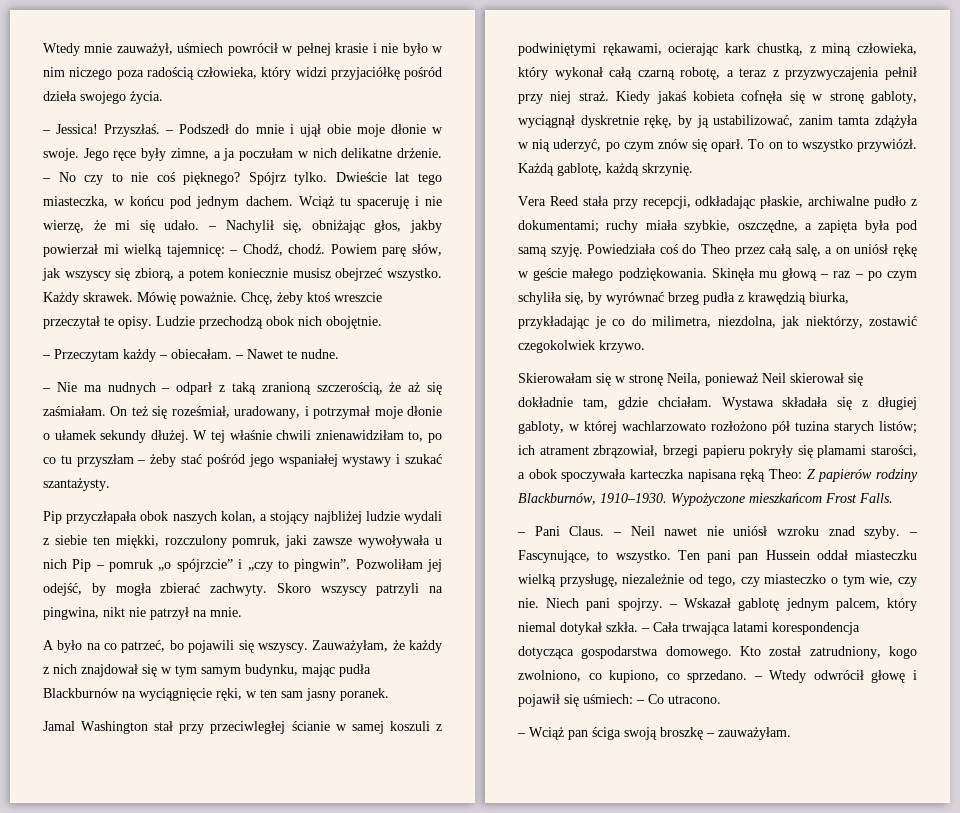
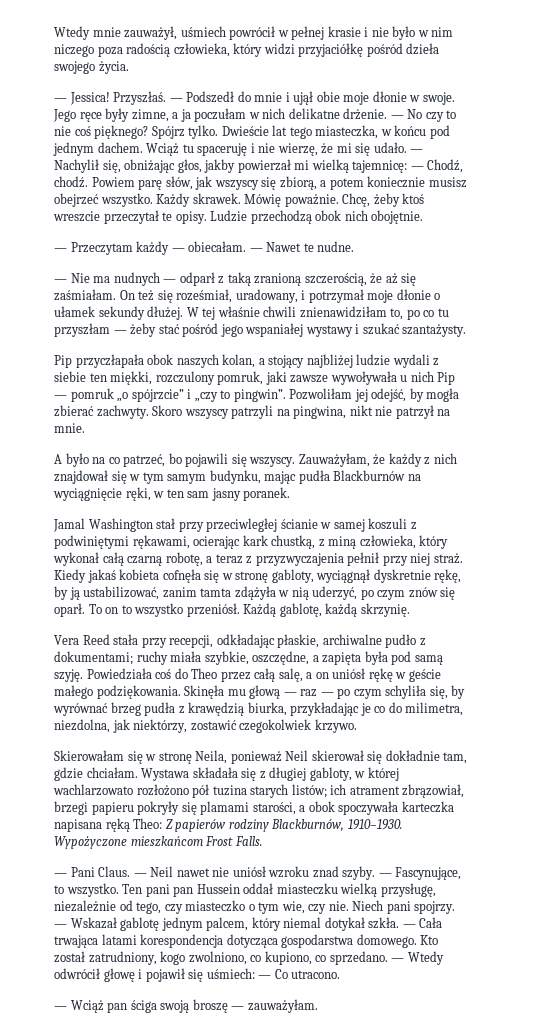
[42,130,51,134] – -> [54,98,67,102] —
[165,130,175,134] – -> [169,98,183,102] —
[42,178,51,182] – -> [390,115,404,119] —
[207,226,217,230] – -> [410,149,424,153] —
[229,250,239,254] – -> [410,166,424,170] —
[42,355,51,359] – -> [54,248,67,252] —
[159,349,244,359] – obiecałam. – -> [171,241,263,252] — obiecałam. —
[42,388,51,392] – -> [54,279,67,283] —
[161,388,171,392] – -> [163,279,177,283] —
[137,460,147,464] – -> [113,330,127,334] —
[95,565,105,569] – -> [54,395,67,399] —
[857,139,917,152] przywiózł. -> [186,603,240,617] przeniósł.
[820,271,864,278] – raz – -> [283,689,334,697] — raz —
[517,532,526,536] – -> [54,873,67,877] —
[612,532,622,536] – -> [133,873,147,877] —
[909,532,918,536] – -> [378,873,392,877] —
[668,604,678,608] – -> [54,924,67,928] —
[641,628,650,632] – -> [402,924,416,928] —
[753,676,763,680] – -> [391,958,405,962] —
[636,700,645,704] – -> [258,975,272,979] —
[517,733,526,737] – -> [54,1006,67,1010] —
[660,727,715,740] broszkę – -> [192,999,245,1013] broszę —

